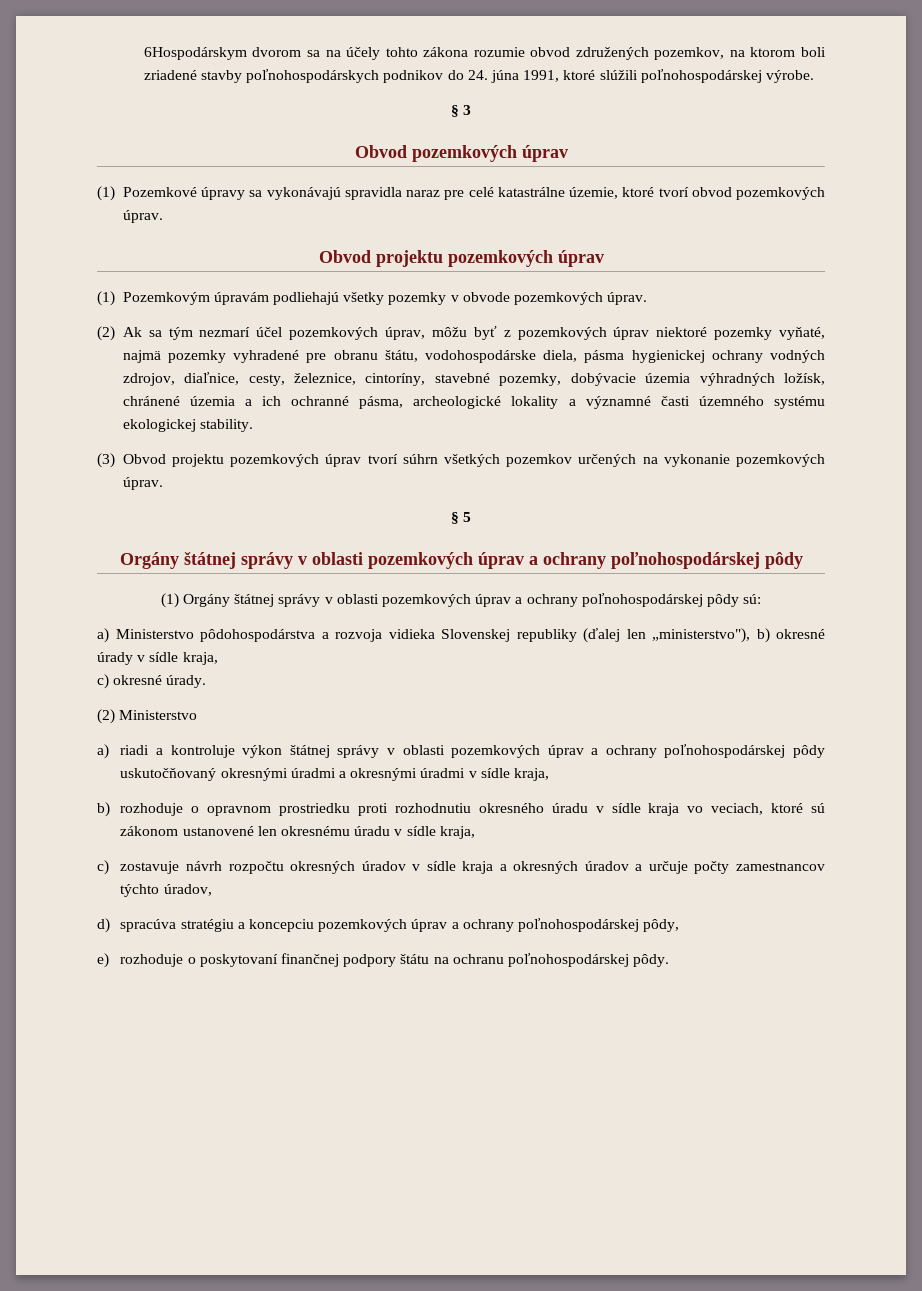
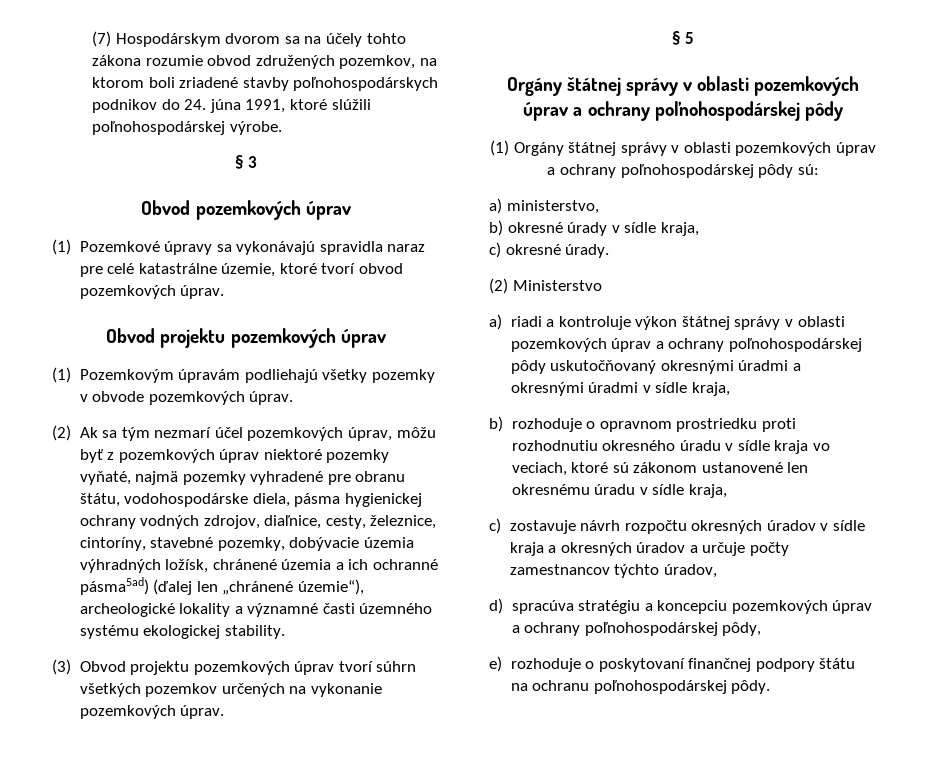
[143,47,247,60] 6Hospodárskym -> [91,31,221,47] (7) Hospodárskym
[359,396,404,409] pásma, -> [79,577,364,595] pásma5ad) (ďalej len „chránené územie“),
[115,628,750,643] Ministerstvo pôdohospodárstva a rozvoja vidieka Slovenskej republiky (ďalej len „ministerstvo"), -> [506,200,599,214] ministerstvo, //

